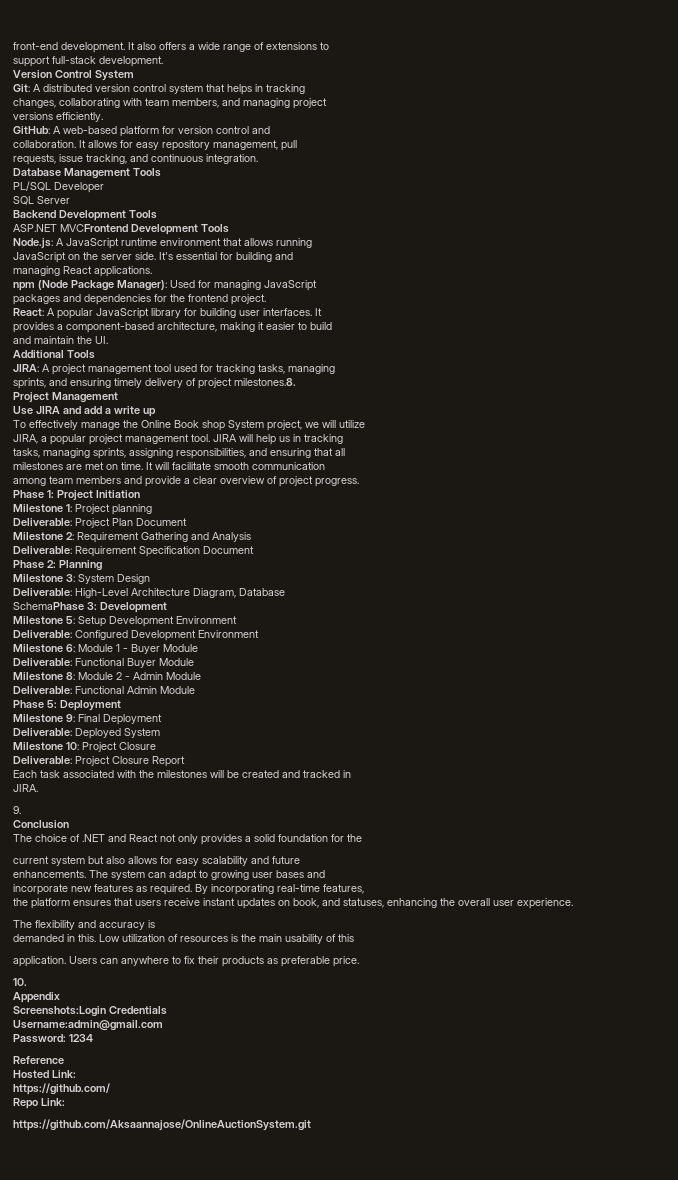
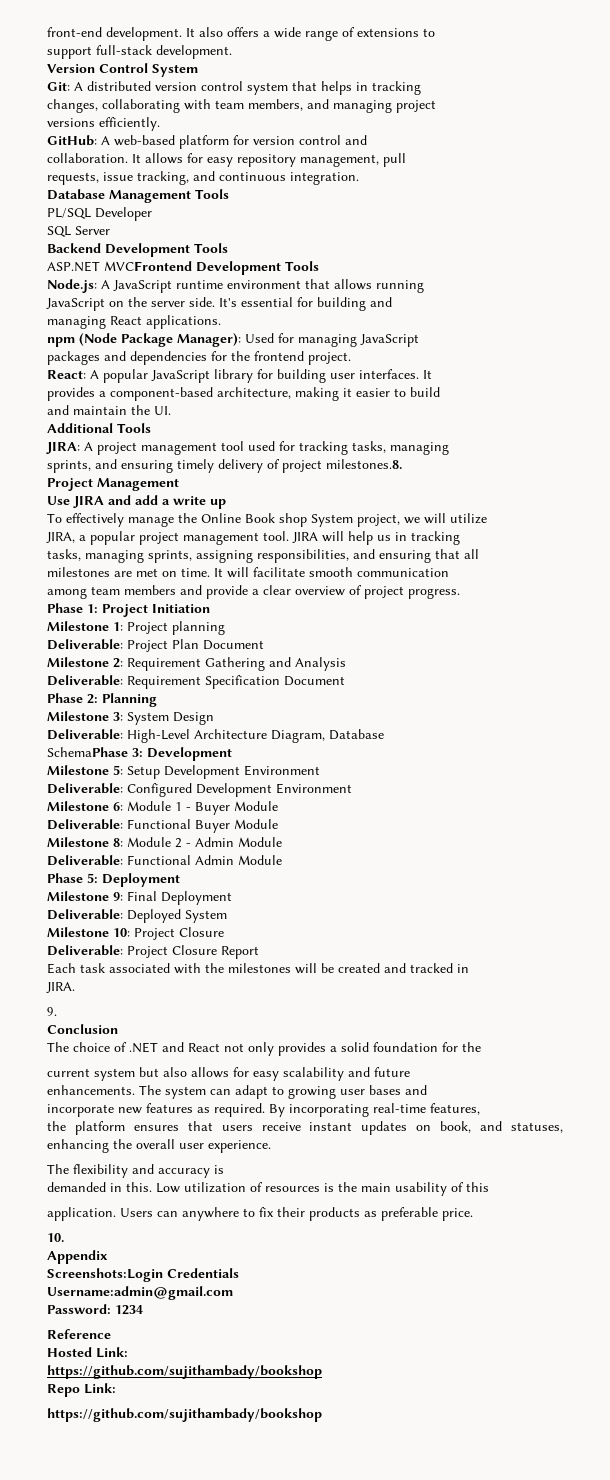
[13,1083,110,1095] https://github.com/ -> [47,1365,322,1379] https://github.com/sujithambady/bookshop
[13,1119,311,1131] https://github.com/Aksaannajose/OnlineAuctionSystem.git -> [47,1408,322,1422] https://github.com/sujithambady/bookshop

